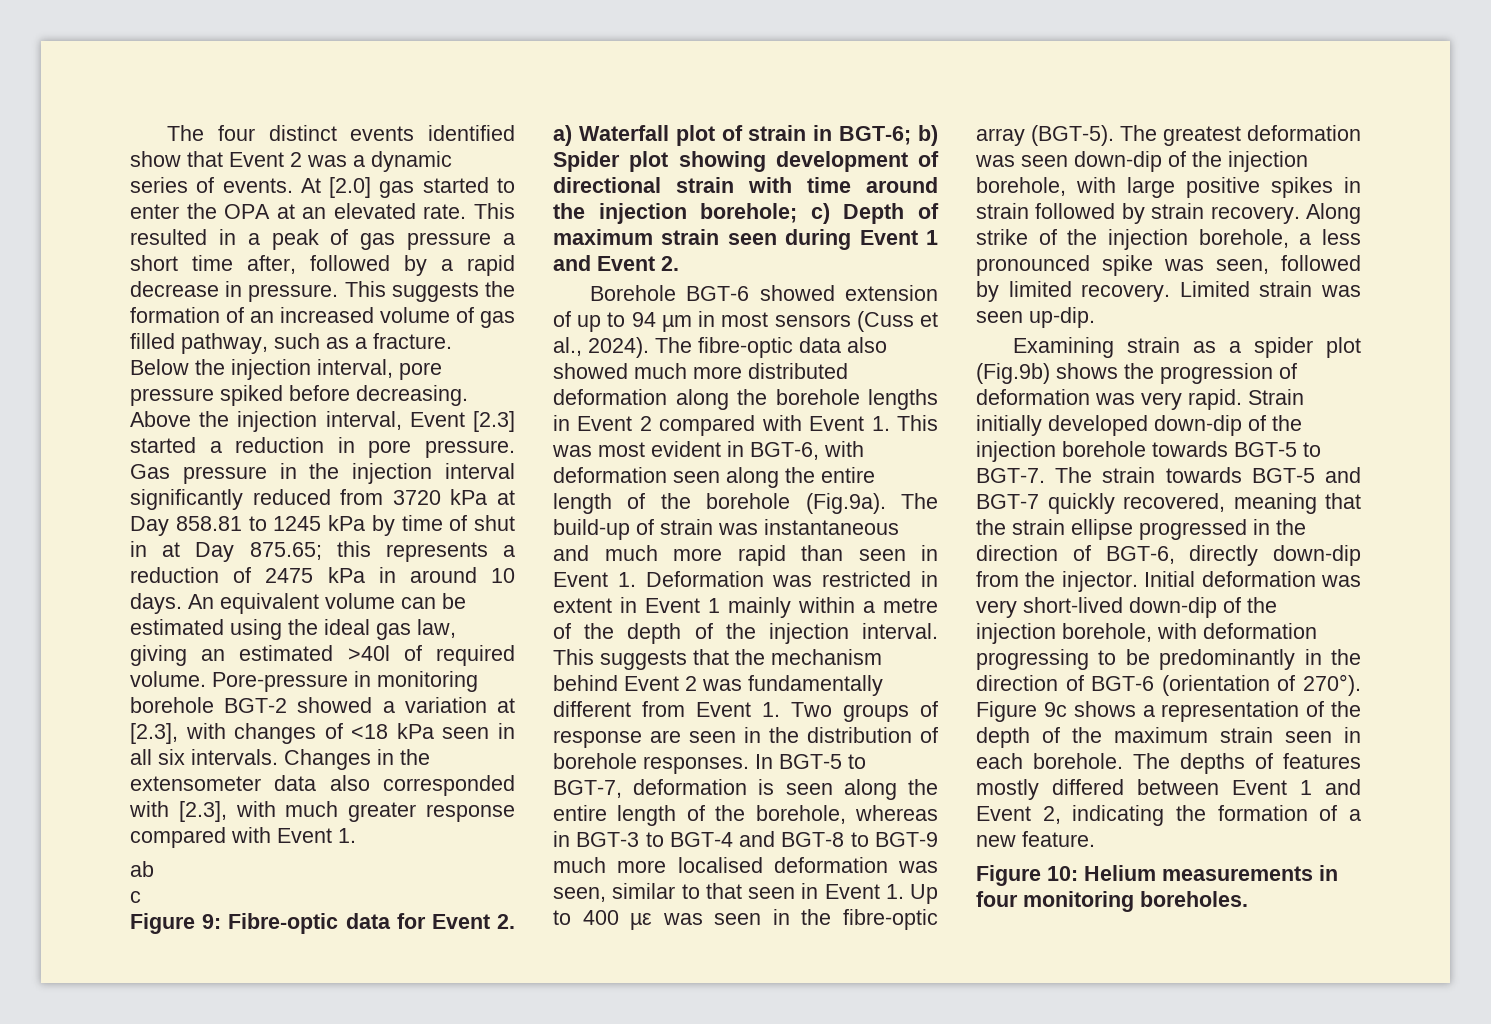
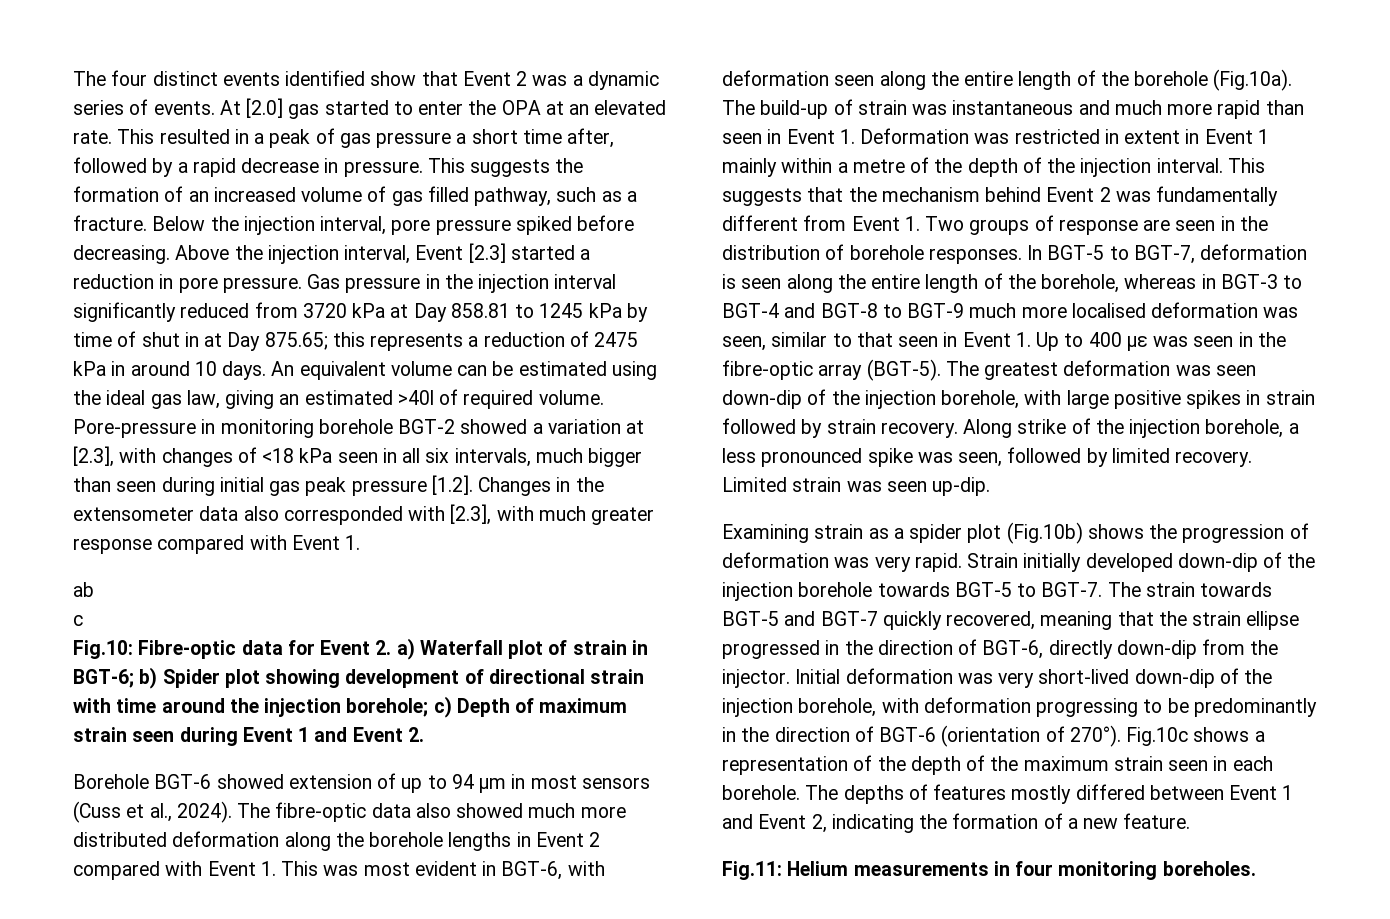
[191,749,278,765] intervals. -> [454,448,643,467] [73,475,473,496] intervals, much bigger than seen during initial gas peak pressure [1.2].
[130,913,222,934] Figure 9: -> [73,640,133,659] Fig.10:
[805,493,886,514] (Fig.9a). -> [1213,69,1293,91] (Fig.10a).
[976,363,1050,384] (Fig.9b) -> [1006,522,1083,544] (Fig.10b)
[976,701,1067,722] Figure 9c -> [1126,727,1189,746] Fig.10c
[976,865,1078,886] Figure 10: -> [722,861,782,880] Fig.11:

